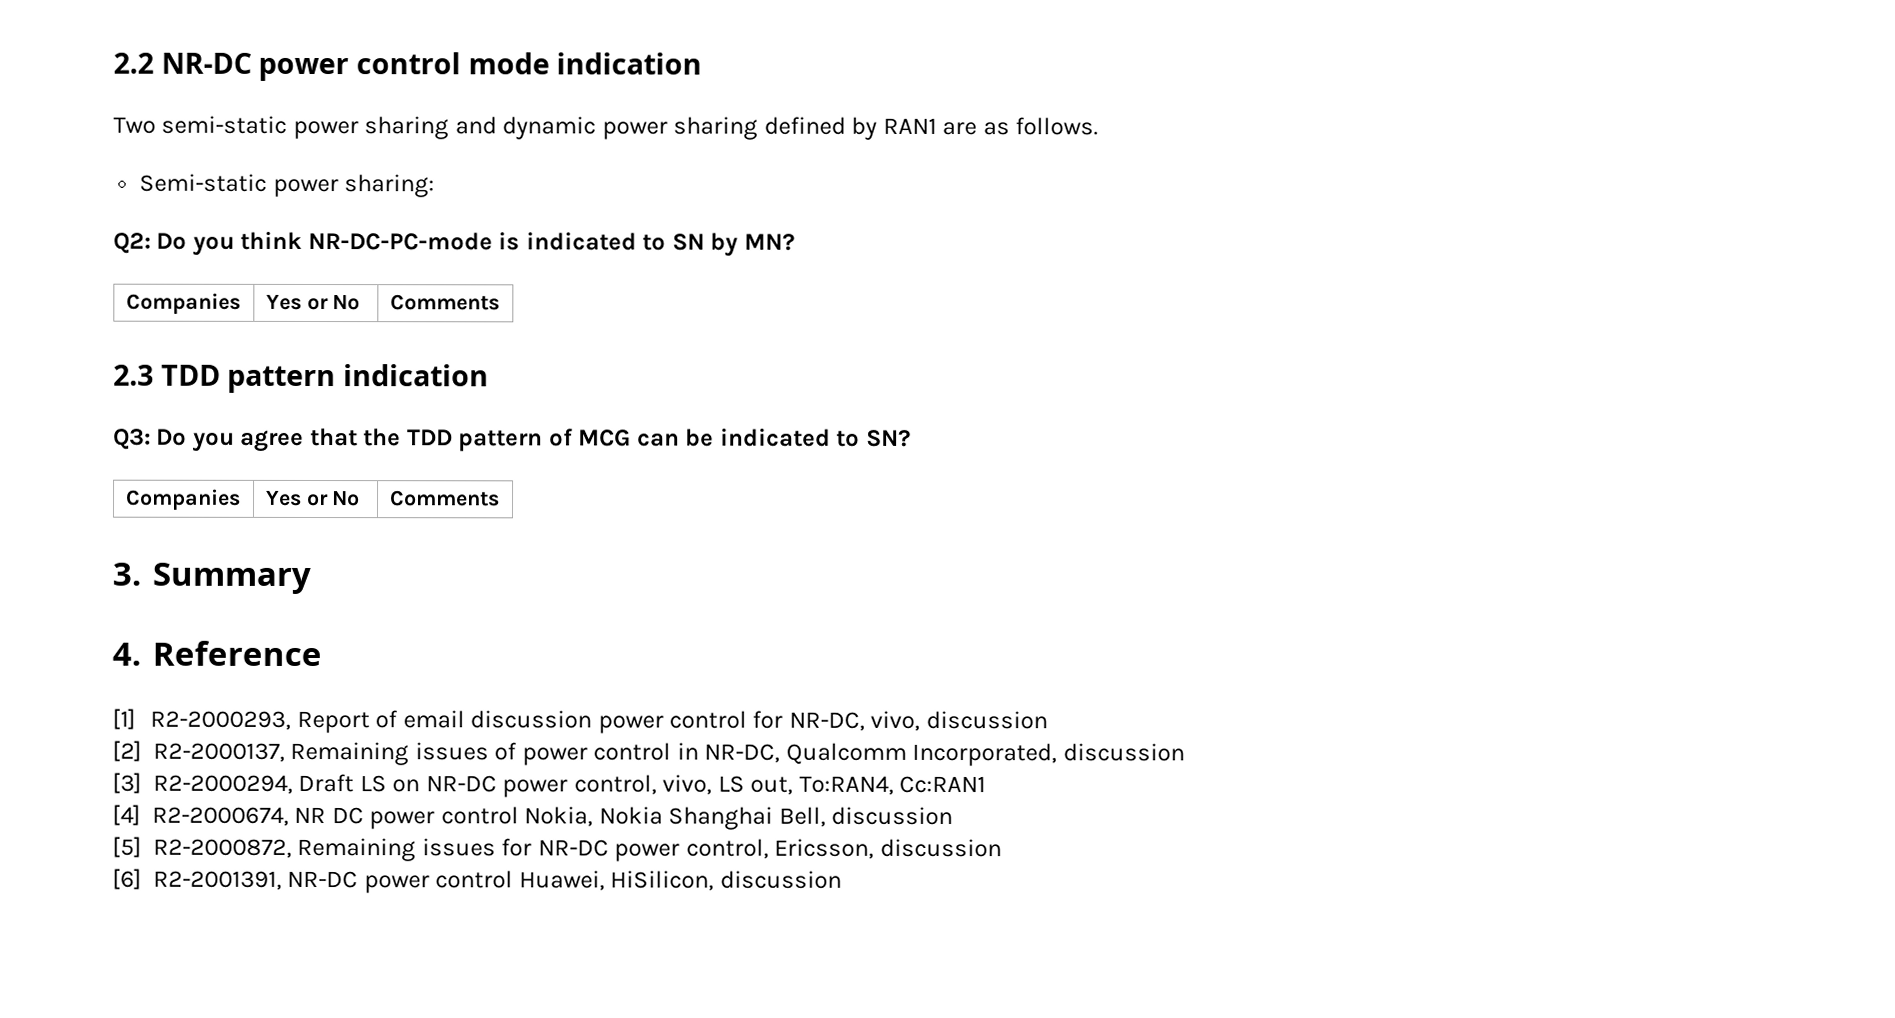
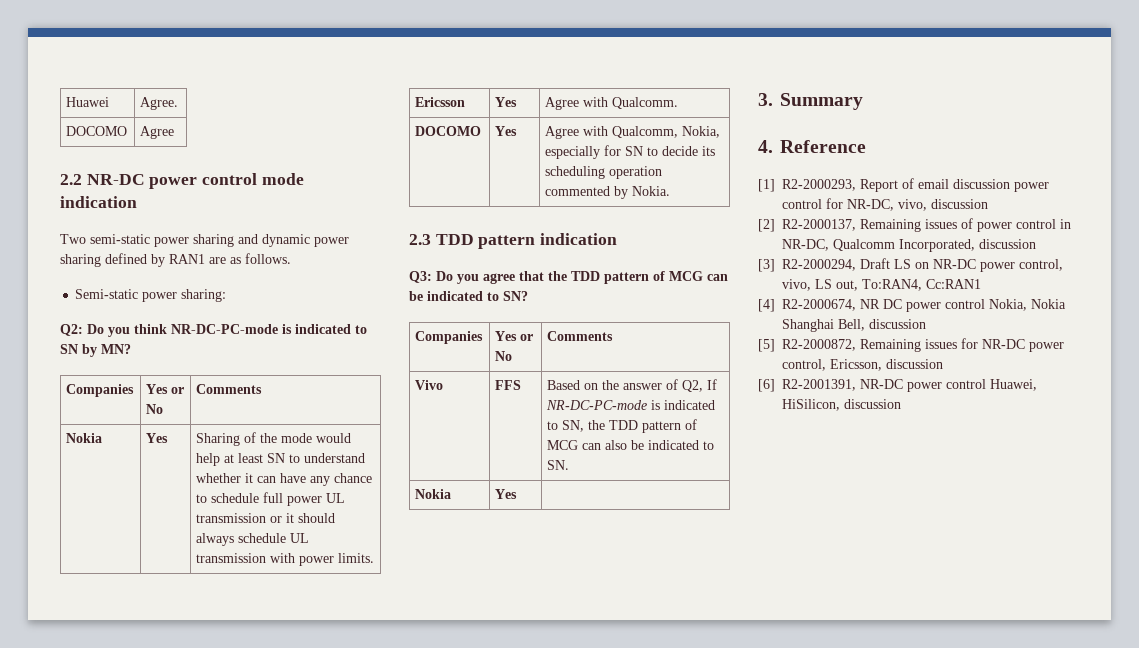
(113, 63) none -> [66,97,110,107] [140,97,179,110] [66,126,128,136] [140,126,175,139] Huawei | Agree. // DOCOMO | Agree //
(500, 302) none -> [66,433,103,443] [146,433,169,443] [196,432,352,446] [196,453,366,466] [196,473,373,486] [196,492,346,506] [196,513,336,523] [196,533,310,546] [196,553,375,566] [415,97,466,107] [495,97,518,107] [545,97,679,110] [415,126,482,136] [495,126,518,136] [545,126,721,139] [545,145,716,159] [545,166,663,179] [545,186,671,199] // Nokia | Yes | Sharing of the mode would help at least SN to understand whether it can have any chance to schedule full power UL transmission or it should always schedule UL transmission with power limits. // Ericsson | Yes | Agree with Qualcomm. // DOCOMO | Yes | Agree with Qualcomm, Nokia, especially for SN to decide its scheduling operation commented by Nokia.
(500, 498) none -> [415,380,444,390] [495,380,522,390] [547,379,718,392] [546,400,716,410] [547,419,698,433] [547,440,715,450] [547,460,570,470] [415,489,452,499] [495,489,518,499] // Vivo | FFS | Based on the answer of Q2, If NR-DC-PC-mode is indicated to SN, the TDD pattern of MCG can also be indicated to SN. // Nokia | Yes |

